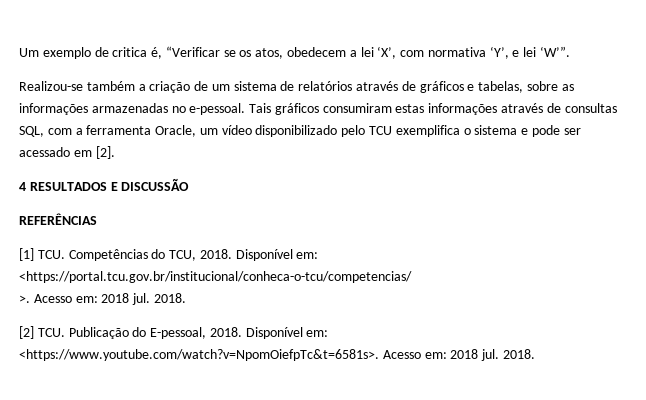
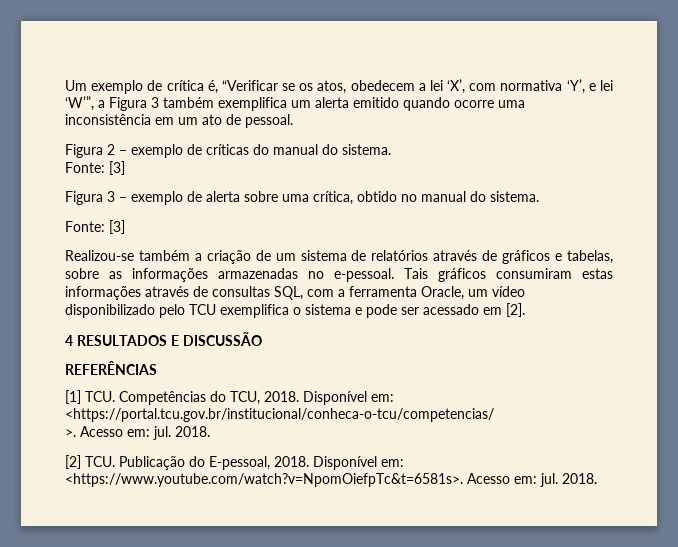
[112,47,148,57] critica -> [166,80,204,91] crítica
[540,46,571,57] ‘W’”. -> [65,96,525,111] [65,114,293,128] [65,144,391,158] [65,161,125,175] [65,191,539,205] [65,220,125,234] ‘W’”, a Figura 3 também exemplifica um alerta emitido quando ocorre uma inconsistência em um ato de pessoal. // Figura 2 – exemplo de críticas do manual do sistema. // Fonte: [3] // Figura 3 – exemplo de alerta sobre uma crítica, obtido no manual do sistema. // Fonte: [3]
[101,293,130,303] 2018 -> (150, 433) none
[450,349,479,359] 2018 -> (537, 480) none

